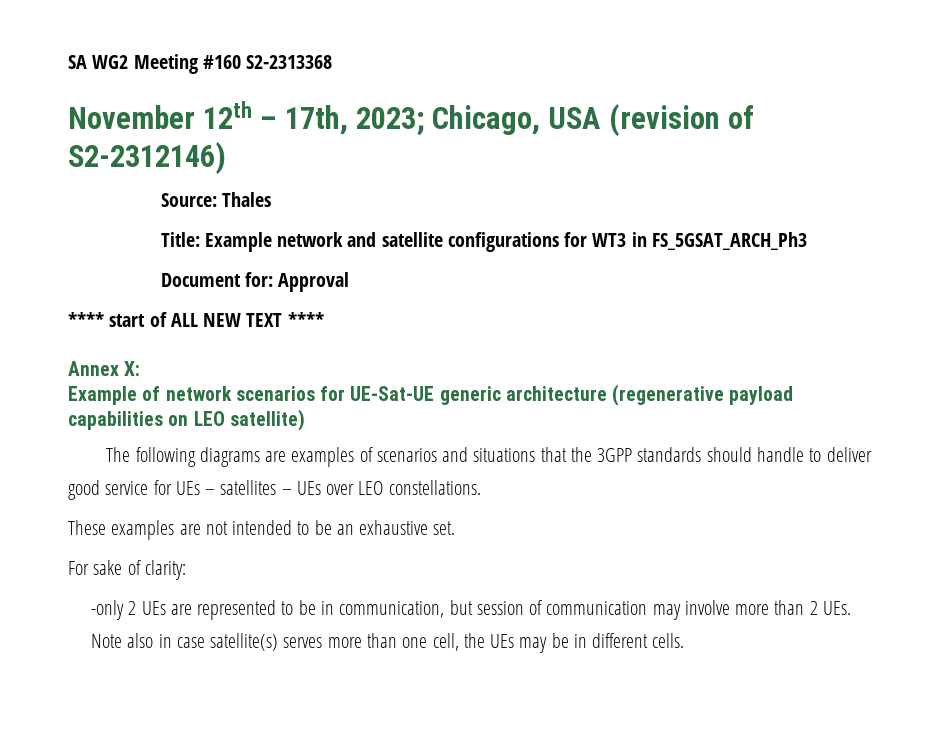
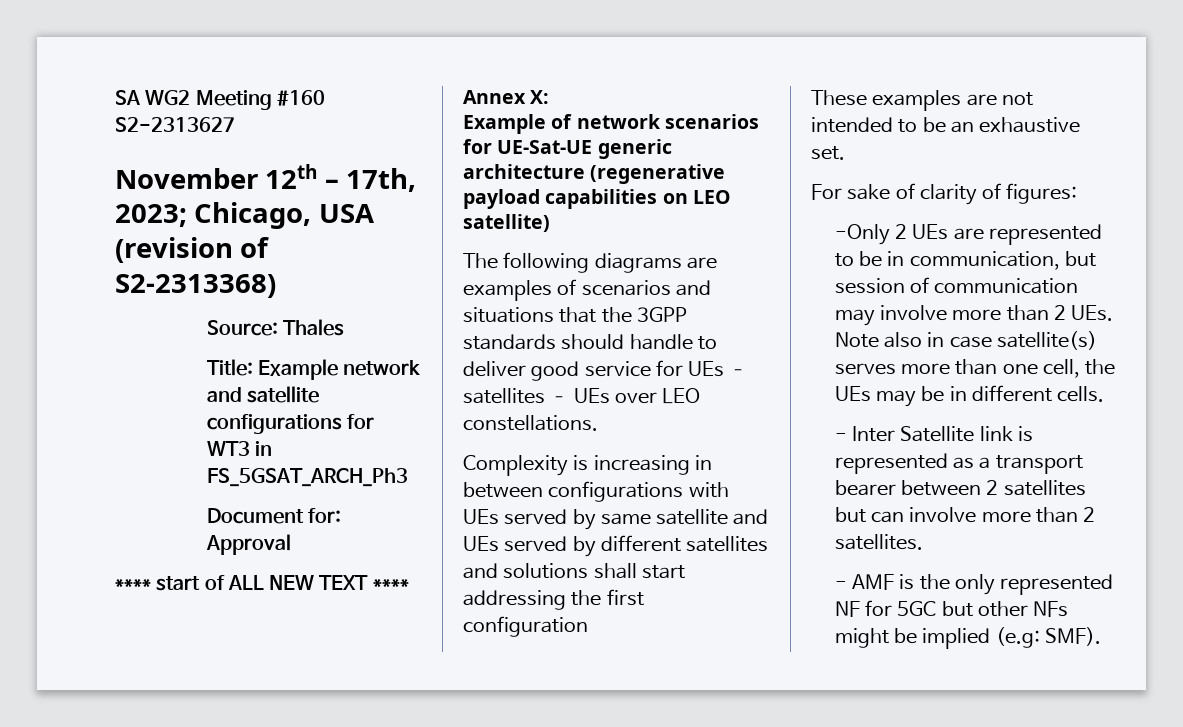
[246,55,333,69] S2-2313368 -> [115,117,235,132] S2-2313627
[68,142,226,175] S2-2312146) -> [115,274,276,298] S2-2313368)
(481, 487) none -> [463,455,712,476] [463,481,729,502] [463,509,769,530] [463,535,769,557] [463,563,685,579] [463,589,644,610] [463,616,588,637] // Complexity is increasing in between configurations with UEs served by same satellite and UEs served by different satellites and solutions shall start addressing the first configuration
[144,560,186,580] [91,600,125,620] clarity: // -only -> [919,183,1078,205] [834,224,890,245] clarity of figures: // -Only
(685, 640) none -> [834,426,1033,442] [834,453,1083,474] [834,480,1086,496] [834,507,1096,523] [834,534,923,550] [834,574,1114,595] [834,600,1069,617] [834,627,1101,649] // - Inter Satellite link is represented as a transport bearer between 2 satellites but can involve more than 2 satellites. // - AMF is the only represented NF for 5GC but other NFs might be implied (e.g: SMF).

